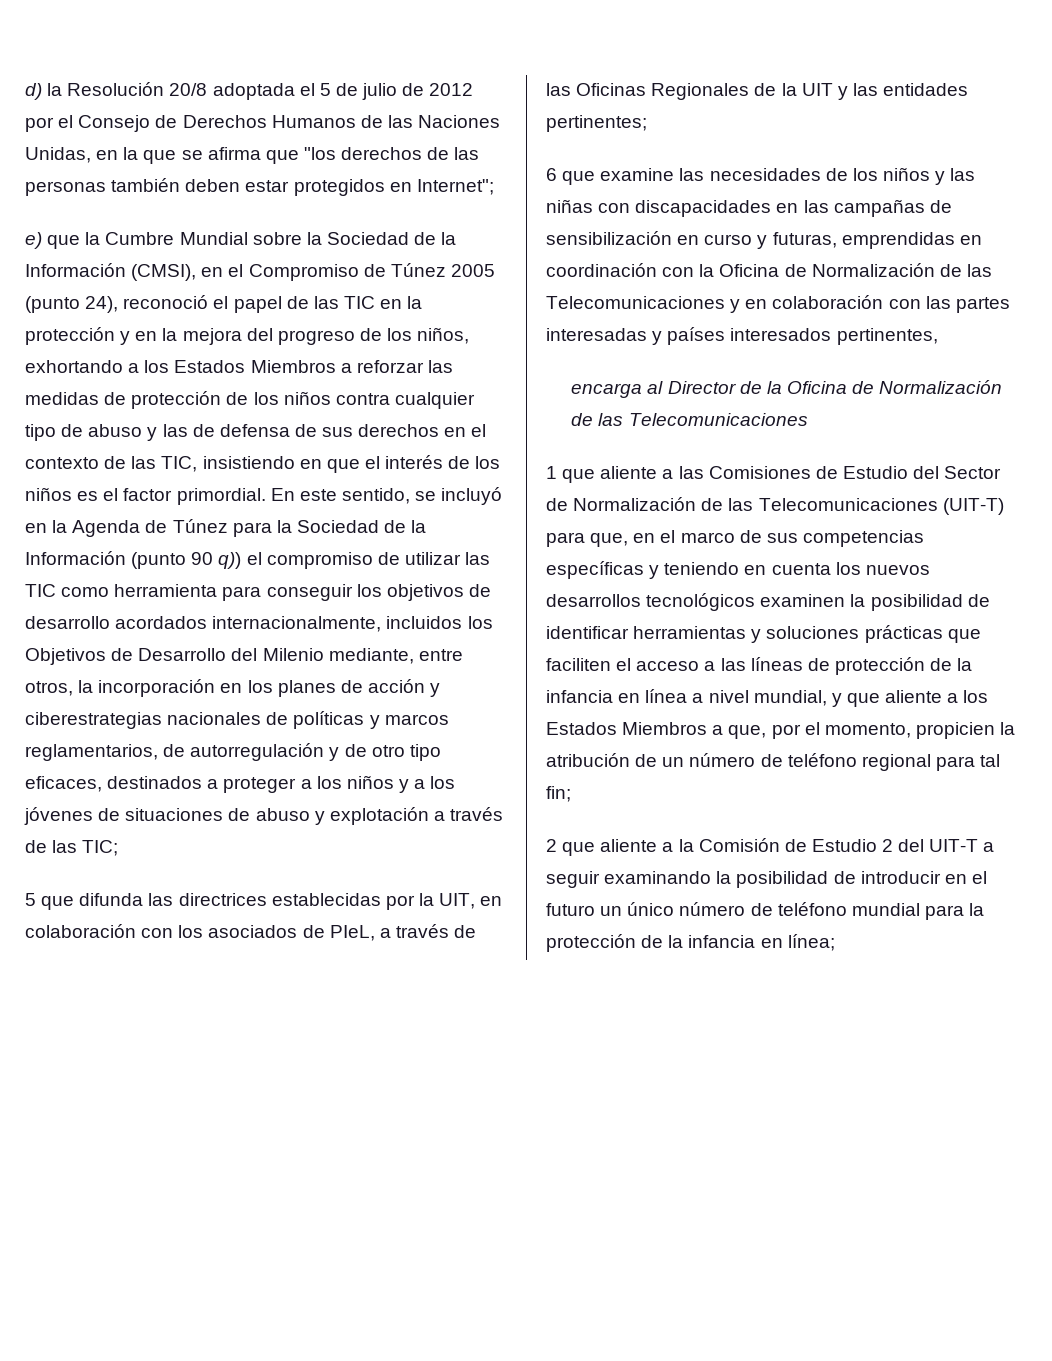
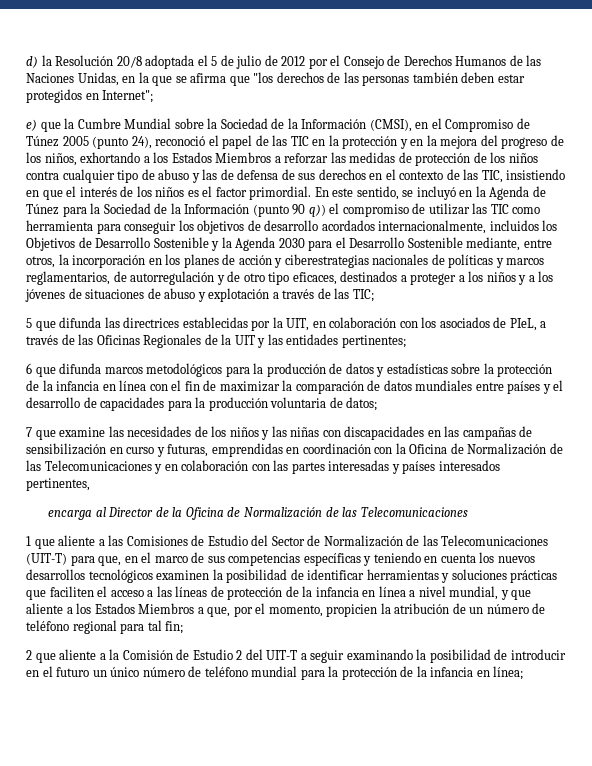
[231,648,324,661] del Milenio -> [153,237,463,251] Sostenible y la Agenda 2030 para el Desarrollo Sostenible
(596, 178) none -> [59,363,553,377] [26,380,564,394] [26,397,378,411] [26,427,56,440] difunda marcos metodológicos para la producción de datos y estadísticas sobre la protección de la infancia en línea con el fin de maximizar la comparación de datos mundiales entre países y el desarrollo de capacidades para la producción voluntaria de datos; // 7 que

